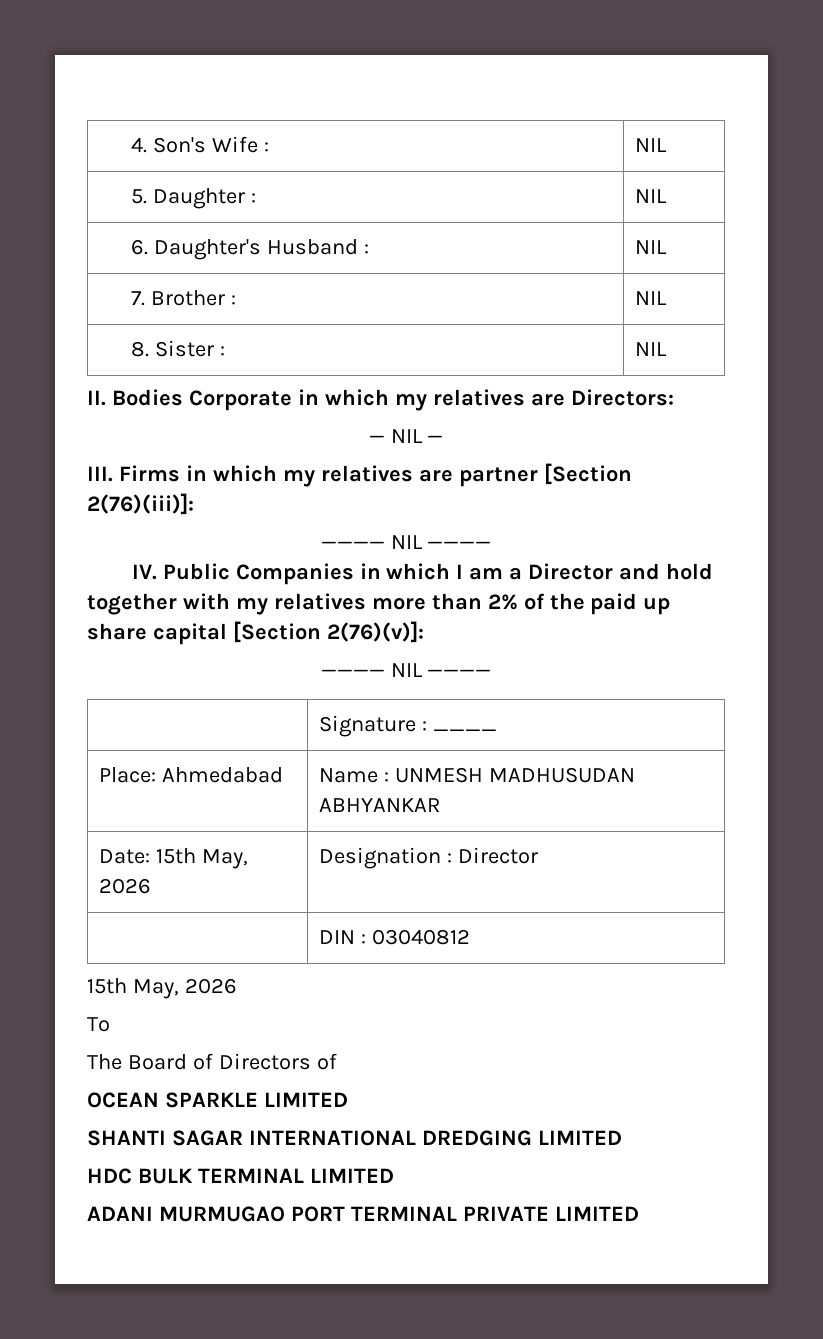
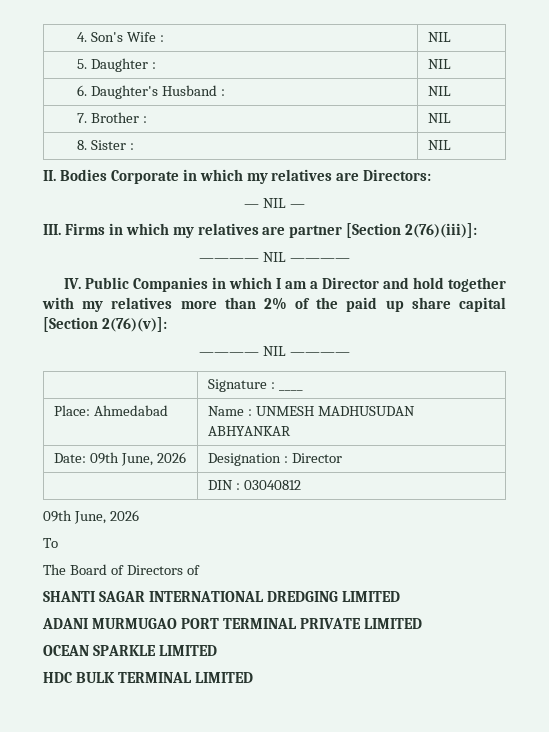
[156,848,249,869] 15th May, -> [90,452,153,466] 09th June,
[87,978,179,999] 15th May, -> [43,510,106,524] 09th June,
[87,1092,348,1108] // OCEAN SPARKLE LIMITED -> (200, 570) none
[87,1168,394,1184] // HDC BULK TERMINAL LIMITED -> (400, 596) none
(639, 1213) none -> [43,645,217,656] [43,672,253,683] // OCEAN SPARKLE LIMITED // HDC BULK TERMINAL LIMITED

